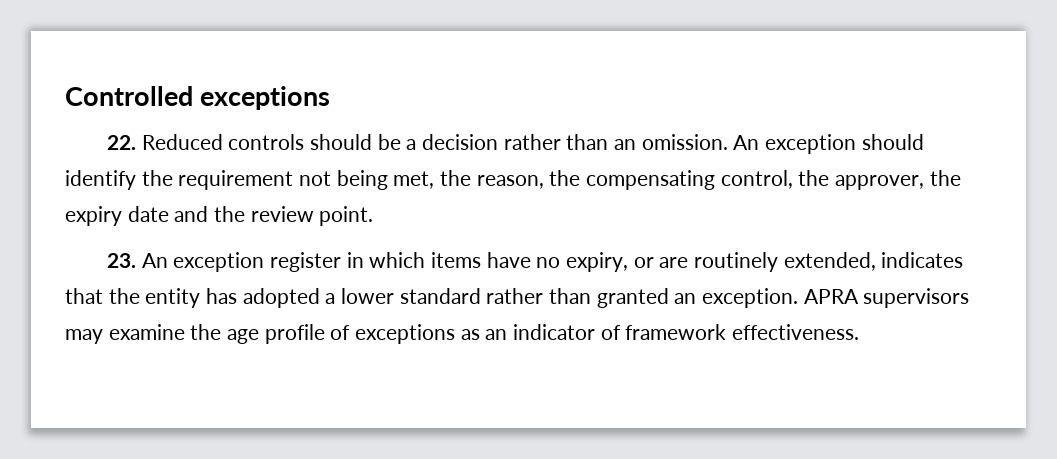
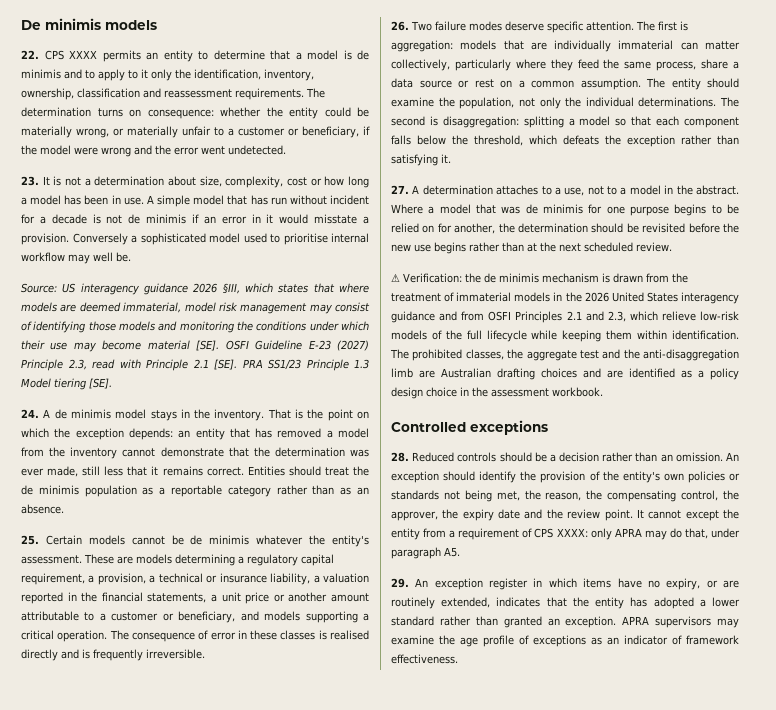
(65, 96) none -> [21,18,157,30] [21,50,369,62] [21,69,314,81] [21,88,325,100] [21,107,369,119] [21,126,370,138] [21,145,286,157] [21,176,369,188] [21,195,369,207] [21,214,369,224] [21,233,369,245] [21,252,131,264] [21,283,369,295] [21,302,370,314] [21,321,369,333] [21,340,370,352] [21,359,369,371] [21,378,112,390] [21,409,369,421] [21,428,370,440] [21,447,369,459] [21,466,369,477] [21,485,370,497] [21,504,64,514] [21,535,369,547] [21,554,334,566] [21,573,370,585] [21,592,369,604] [21,611,370,623] [21,630,370,642] [21,649,205,661] [391,21,688,33] [391,40,740,52] [391,59,739,71] [391,78,739,90] [391,97,739,109] [391,116,739,128] [391,135,739,147] [391,154,451,166] [391,185,739,196] [391,204,739,216] [391,223,739,234] [391,242,672,254] [391,273,688,283] [391,292,739,304] [391,311,739,323] [391,330,739,342] [390,349,739,361] [391,368,739,380] [391,387,603,399] De minimis models // 22. CPS XXXX permits an entity to determine that a model is de minimis and to apply to it only the identification, inventory, ownership, classification and reassessment requirements. The determination turns on consequence: whether the entity could be materially wrong, or materially unfair to a customer or beneficiary, if the model were wrong and the error went undetected. // 23. It is not a determination about size, complexity, cost or how long a model has been in use. A simple model that has run without incident for a decade is not de minimis if an error in it would misstate a provision. Conversely a sophisticated model used to prioritise internal workflow may well be. // Source: US interagency guidance 2026 §III, which states that where models are deemed immaterial, model risk management may consist of identifying those models and monitoring the conditions under which their use may become material [SE]. OSFI Guideline E-23 (2027) Principle 2.3, read with Principle 2.1 [SE]. PRA SS1/23 Principle 1.3 Model tiering [SE]. // 24. A de minimis model stays in the inventory. That is the point on which the exception depends: an entity that has removed a model from the inventory cannot demonstrate that the determination was ever made, still less that it remains correct. Entities should treat the de minimis population as a reportable category rather than as an absence. // 25. Certain models cannot be de minimis whatever the entity's assessment. These are models determining a regulatory capital requirement, a provision, a technical or insurance liability, a valuation reported in the financial statements, a unit price or another amount attributable to a customer or beneficiary, and models supporting a critical operation. The consequence of error in these classes is realised directly and is frequently irreversible. // 26. Two failure modes deserve specific attention. The first is aggregation: models that are individually immaterial can matter collectively, particularly where they feed the same process, share a data source or rest on a common assumption. The entity should examine the population, not only the individual determinations. The second is disaggregation: splitting a model so that each component falls below the threshold, which defeats the exception rather than satisfying it. // 27. A determination attaches to a use, not to a model in the abstract. Where a model that was de minimis for one purpose begins to be relied on for another, the determination should be revisited before the new use begins rather than at the next scheduled review. // ⚠ Verification: the de minimis mechanism is drawn from the treatment of immaterial models in the 2026 United States interagency guidance and from OSFI Principles 2.1 and 2.3, which relieve low-risk models of the full lifecycle while keeping them within identification. The prohibited classes, the aggregate test and the anti-disaggregation limb are Australian drafting choices and are identified as a policy design choice in the assessment workbook. //
[107,135,137,150] 22. -> [391,452,409,462] 28.
[178,170,294,190] requirement -> [540,471,740,483] [391,490,439,500] provision of the entity's own policies or standards
[107,253,137,268] // 23. -> [636,509,739,521] [391,528,740,540] [391,547,460,559] [391,578,409,588] It cannot except the entity from a requirement of CPS XXXX: only APRA may do that, under paragraph A5. // 29.

